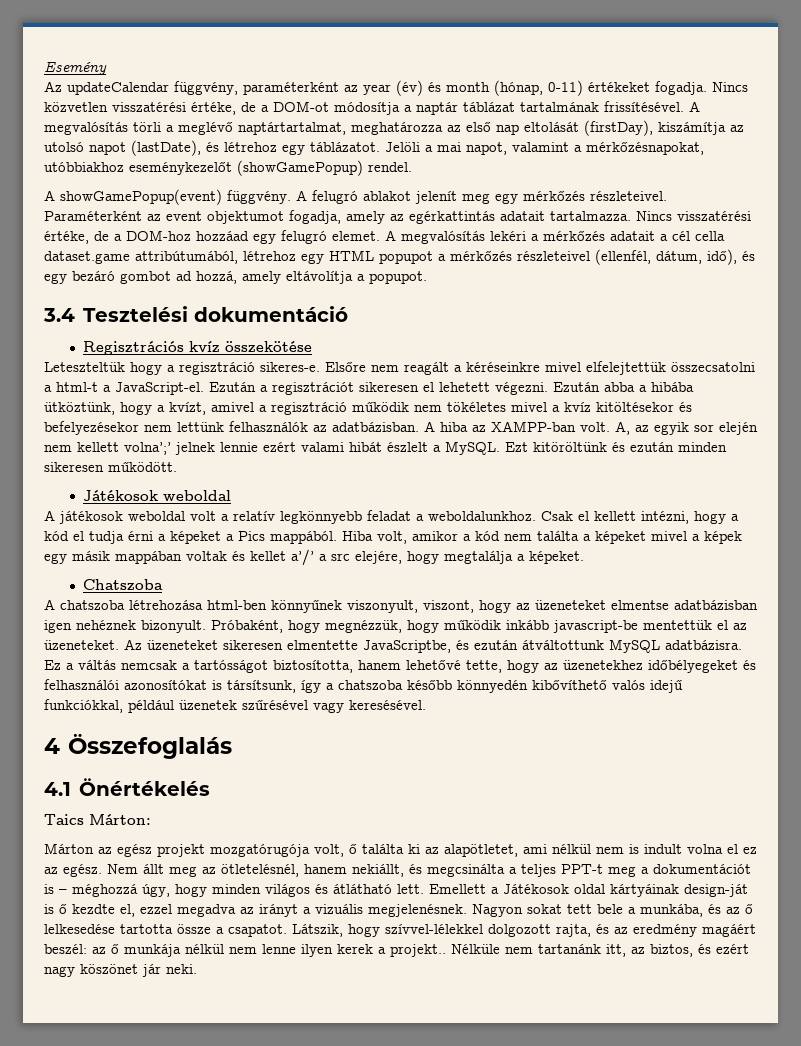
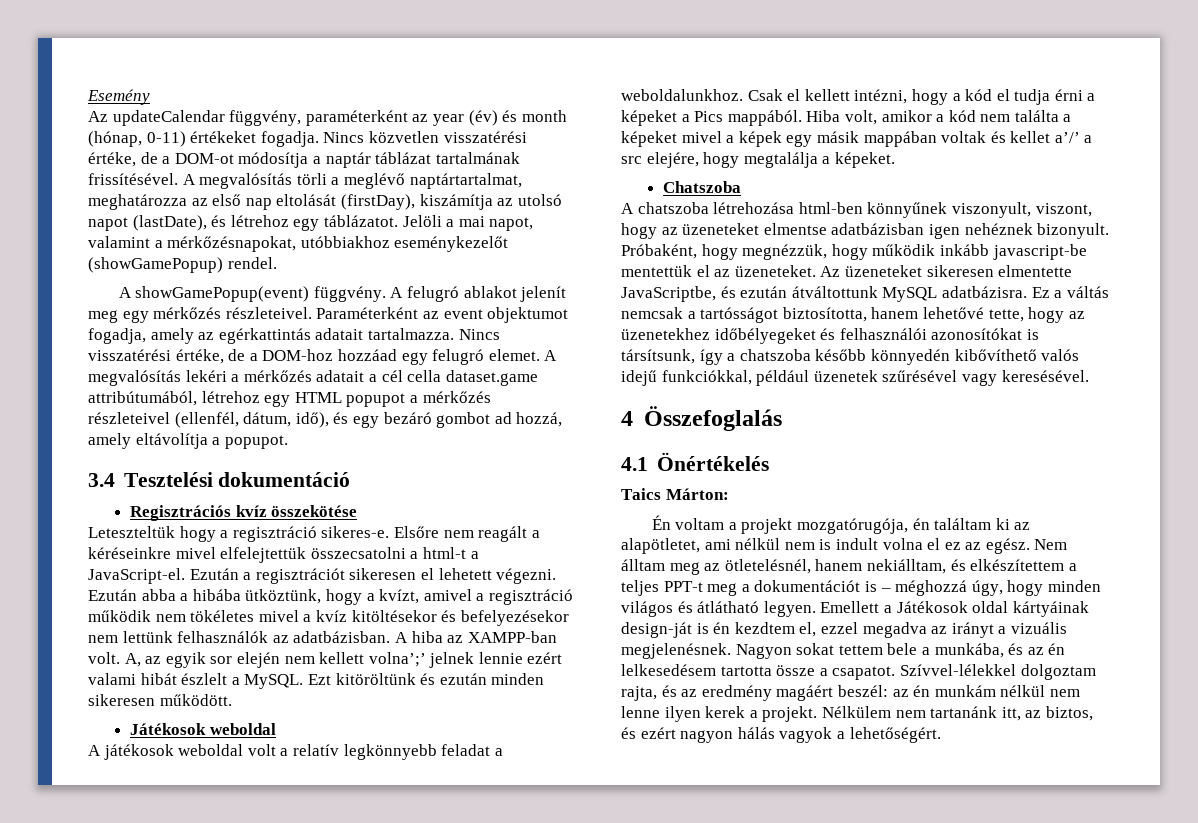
[44,843,404,857] Márton az egész projekt mozgatórugója volt, ő találta -> [651,515,992,534] Én voltam a projekt mozgatórugója, én találtam
[143,864,164,874] állt -> [621,559,665,571] álltam
[352,864,505,877] nekiállt, és megcsinálta -> [866,559,1065,574] nekiálltam, és elkészítettem
[397,884,424,894] lett. -> [763,601,816,617] legyen.
[59,904,115,914] ő kezdte -> [713,622,795,634] én kezdtem
[567,904,592,914] tett -> [838,645,883,655] tettem
[745,904,753,914] [44,924,115,934] ő lelkesedése -> [1048,643,1066,655] [621,664,716,676] én lelkesedésem
[292,924,551,937] Látszik, hogy szívvel-lélekkel dolgozott -> [899,664,1096,680] Szívvel-lélekkel dolgoztam
[111,944,181,957] ő munkája -> [913,685,996,697] én munkám
[390,944,500,957] projekt.. Nélküle -> [762,706,891,722] projekt. Nélkülem
[44,964,197,977] nagy köszönet jár neki. -> [680,727,941,743] nagyon hálás vagyok a lehetőségért.

